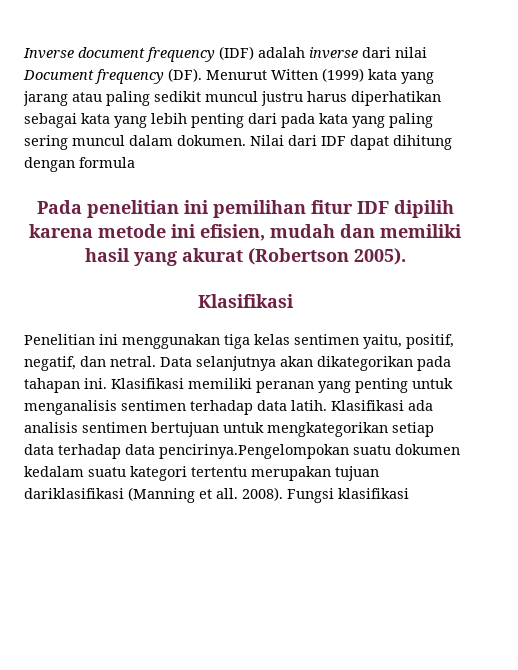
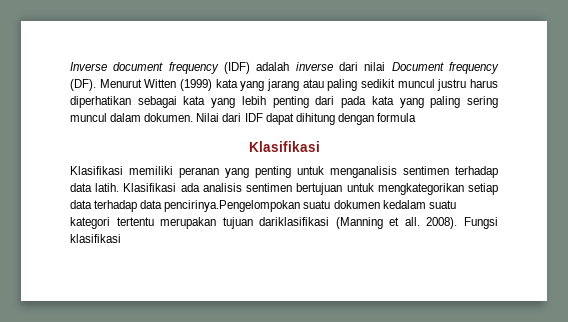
[36,200,454,218] [29,224,462,241] [84,248,406,266] [197,294,294,308] [24,334,454,349] [24,356,451,371] [24,378,107,393] Pada penelitian ini pemilihan fitur IDF dipilih karena metode ini efisien, mudah dan memiliki hasil yang akurat (Robertson 2005). // Klasifikasi // Penelitian ini menggunakan tiga kelas sentimen yaitu, positif, negatif, dan netral. Data selanjutnya akan dikategorikan pada tahapan ini. -> [248,141,320,152] Klasifikasi //

